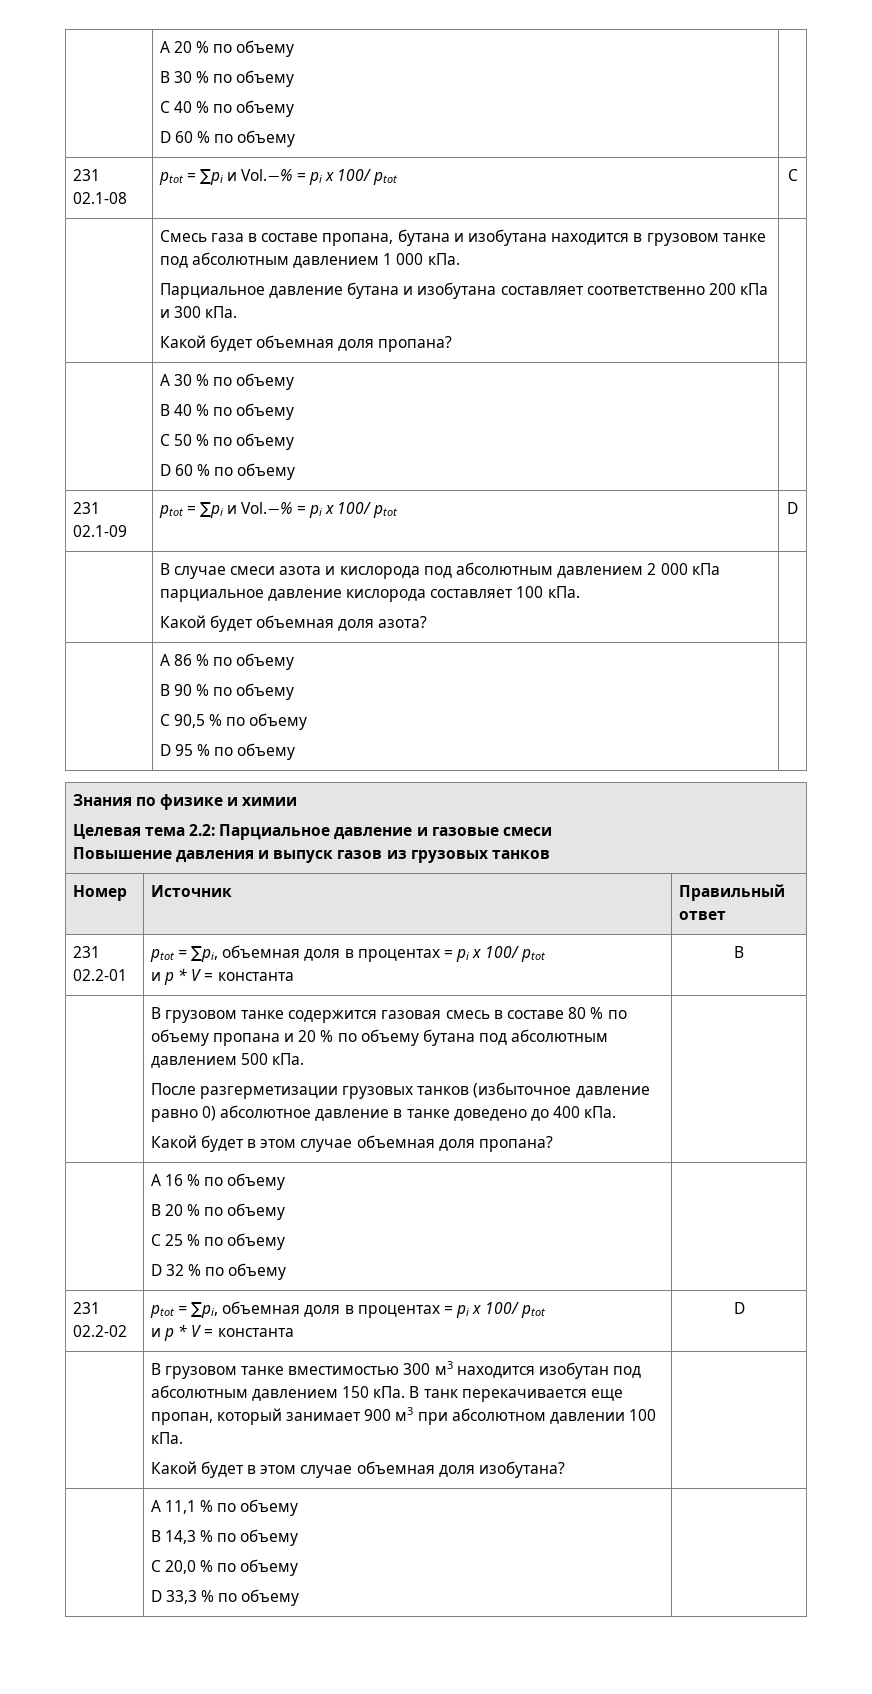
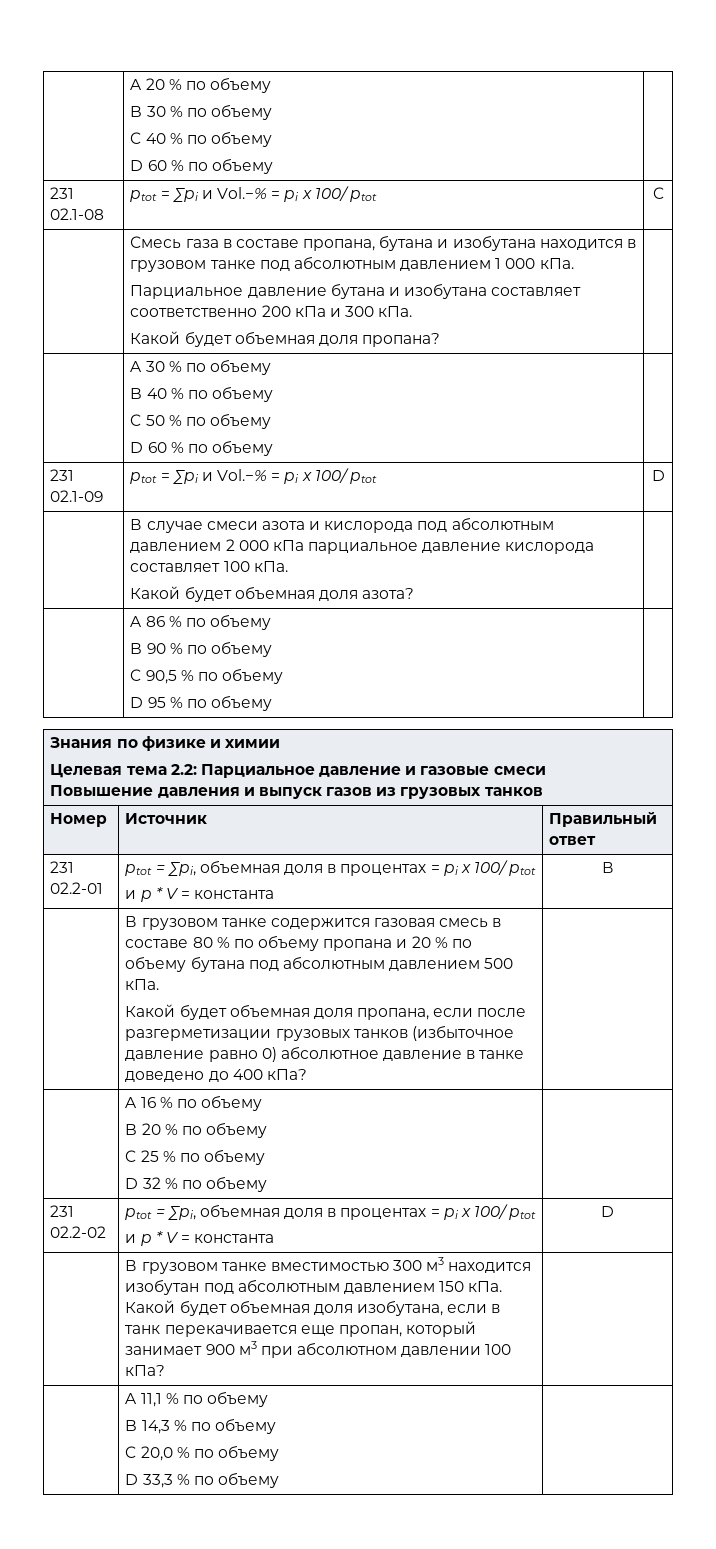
[150,1083,196,1095] После -> [125,1004,527,1020] Какой будет объемная доля пропана, если после
[584,1106,617,1118] [150,1135,553,1152] кПа. // Какой будет в этом случае объемная доля пропана? -> [266,1069,307,1080] кПа?
[409,1386,420,1398] В -> [125,1300,501,1316] Какой будет объемная доля изобутана, если в
[150,1432,183,1444] [150,1461,565,1478] кПа. // Какой будет в этом случае объемная доля изобутана? -> [125,1365,166,1376] кПа?

